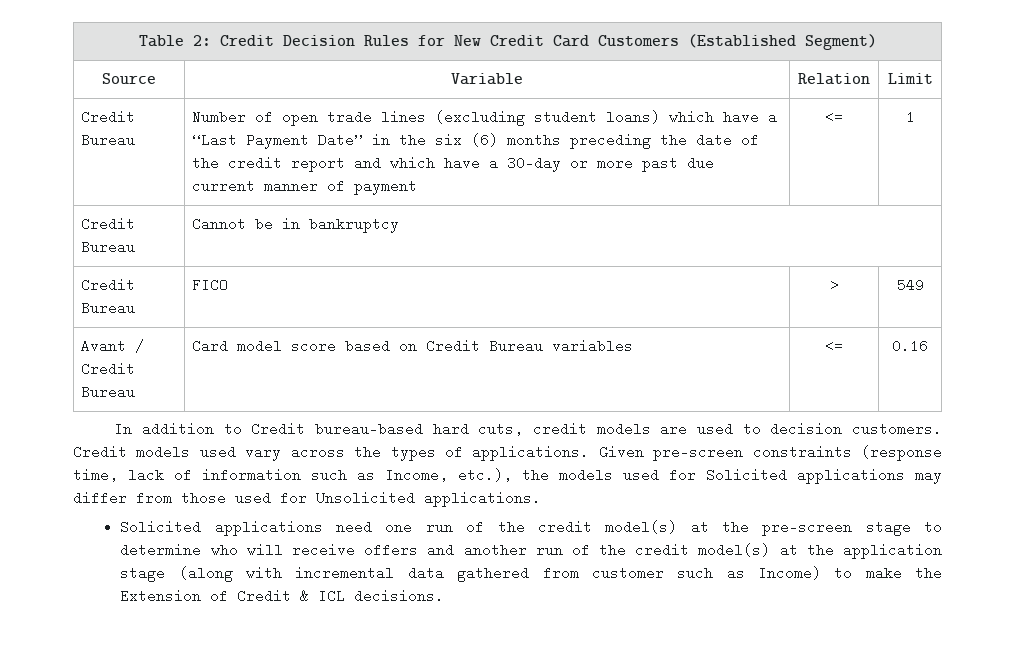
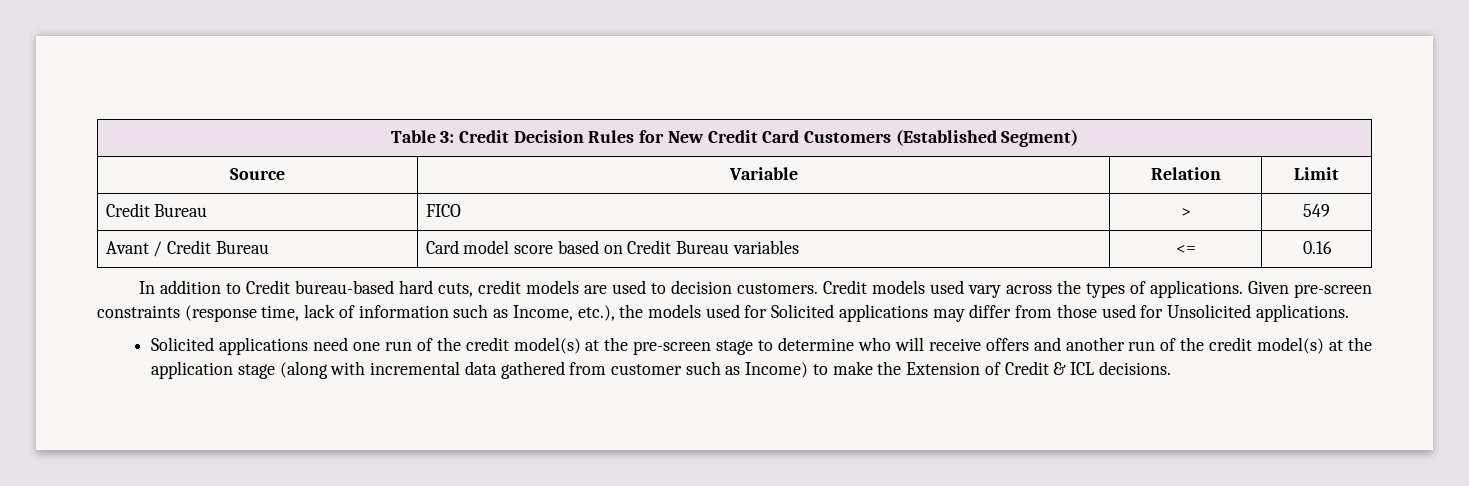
[192,35,211,46] 2: -> [440,131,455,143] 3:
[81,110,136,124] [81,133,136,147] [192,110,778,126] [192,133,760,149] [192,156,715,172] [192,179,418,195] [825,110,843,124] [905,110,915,124] [81,217,136,231] [81,240,136,254] [192,217,400,233] // Credit Bureau | Number of open trade lines (excluding student loans) which have a “Last Payment Date” in the six (6) months preceding the date of the credit report and which have a 30-day or more past due current manner of payment | <= | 1 // Credit Bureau | Cannot be in bankruptcy -> (1339, 173) none

